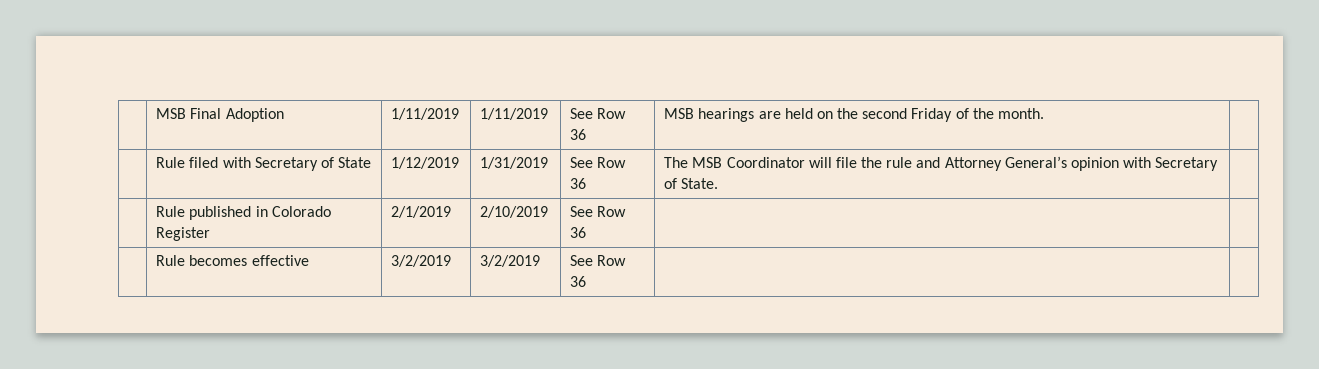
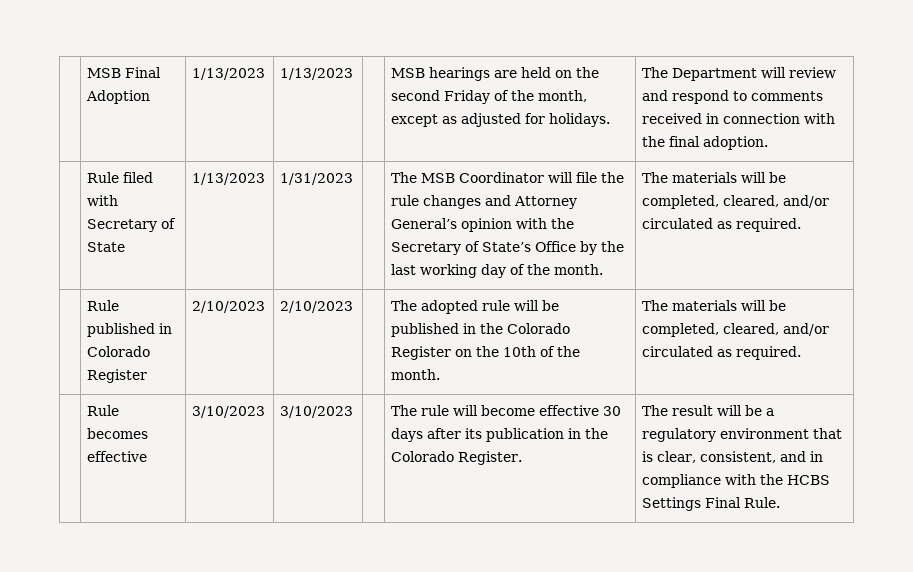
[391,108,460,120] [480,108,549,120] [570,108,627,119] [570,129,587,140] 1/11/2019 | 1/11/2019 | See Row 36 -> [192,68,266,80] [280,68,354,80] 1/13/2023 | 1/13/2023 |
[998,108,1045,119] month. | -> [538,90,588,102] [391,113,611,127] [642,67,837,81] [642,90,824,104] [642,113,836,124] [642,136,769,150] month, except as adjusted for holidays. | The Department will review and respond to comments received in connection with the final adoption.
[391,157,460,169] [480,157,549,169] [570,157,627,168] [570,178,587,189] 1/12/2019 | 1/31/2019 | See Row 36 -> [192,173,266,185] [280,173,354,185] 1/13/2023 | 1/31/2023 |
(913, 162) none -> [423,195,482,209] changes
[1155,157,1219,171] [664,178,719,189] Secretary of State. | -> [551,218,575,229] [391,241,625,255] [391,264,604,278] [642,172,787,183] [642,195,830,209] [642,218,802,232] the Secretary of State’s Office by the last working day of the month. | The materials will be completed, cleared, and/or circulated as required.
[391,206,452,218] [480,206,549,218] [570,206,627,217] [570,227,587,238] [156,255,309,266] [391,255,452,267] [480,255,541,267] [570,255,627,266] [570,276,587,287] 2/1/2019 | 2/10/2019 | See Row 36 | | // | Rule becomes effective | 3/2/2019 | 3/2/2019 | See Row 36 | | -> [192,301,266,313] [280,301,354,313] [391,300,560,314] [391,323,571,337] [391,346,581,360] [391,369,441,380] [642,300,787,311] [642,323,830,337] [642,346,802,360] [87,405,120,416] [87,428,149,439] [87,451,148,462] [192,406,266,418] [280,406,354,418] [391,405,622,416] [391,428,609,442] [391,451,523,465] [642,405,775,416] [642,428,843,442] [642,451,824,463] [642,474,831,488] [642,497,781,511] 2/10/2023 | 2/10/2023 | | The adopted rule will be published in the Colorado Register on the 10th of the month. | The materials will be completed, cleared, and/or circulated as required. // | Rule becomes effective | 3/10/2023 | 3/10/2023 | | The rule will become effective 30 days after its publication in the Colorado Register. | The result will be a regulatory environment that is clear, consistent, and in compliance with the HCBS Settings Final Rule.

